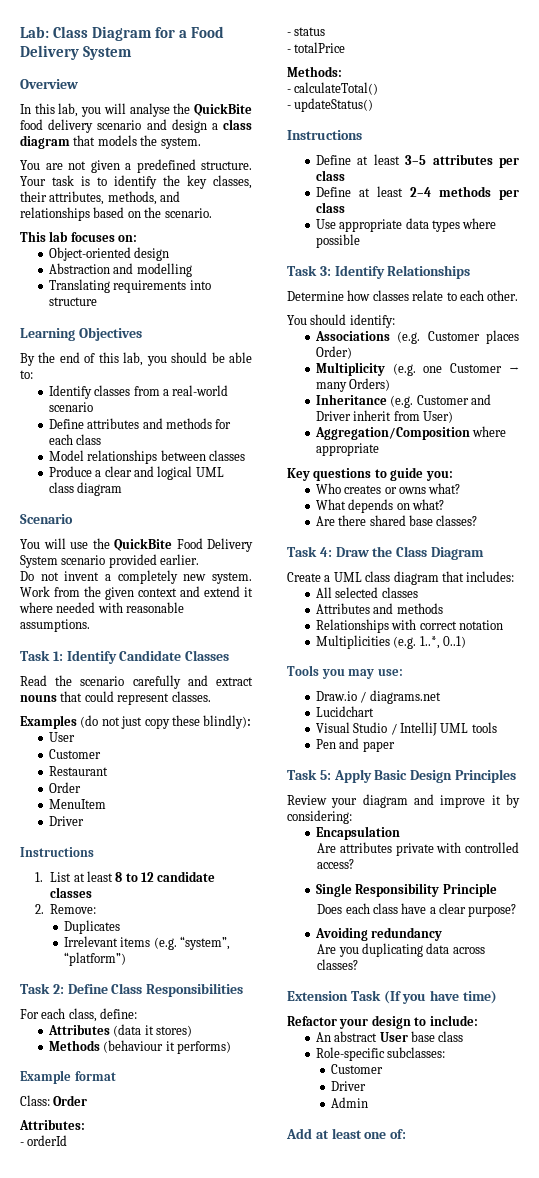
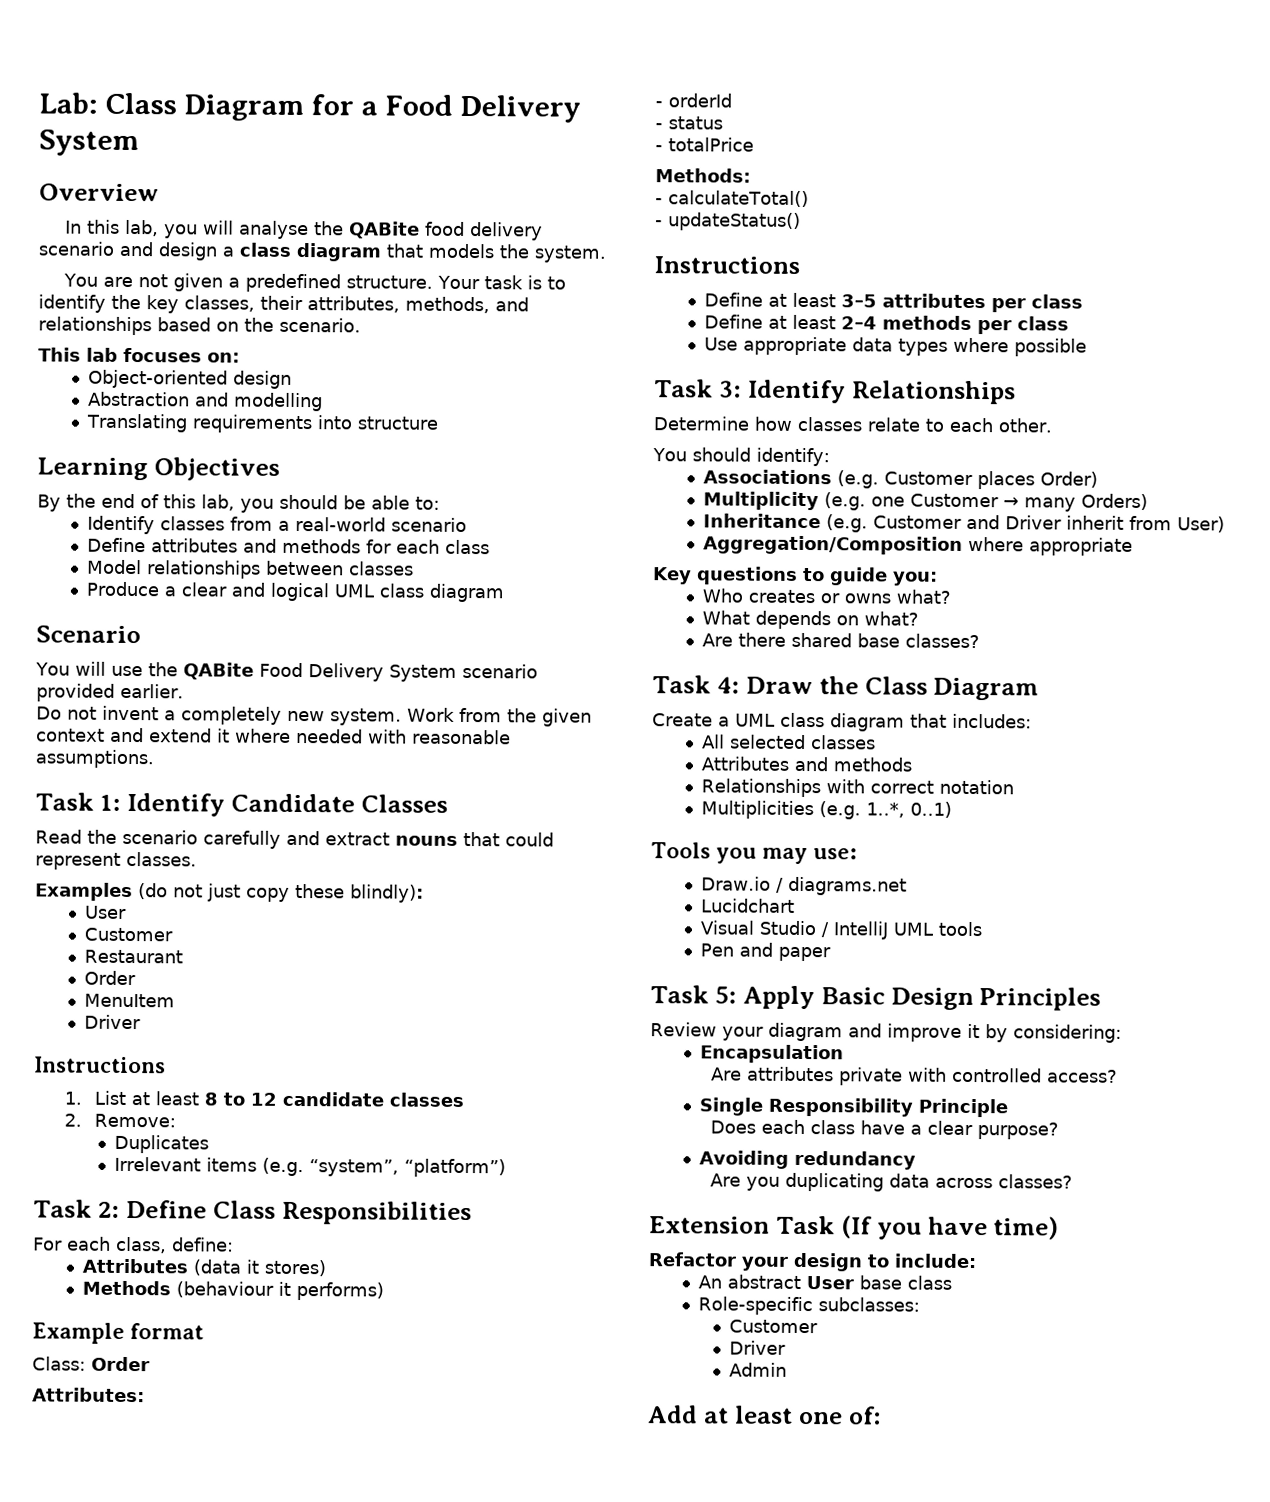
[194,103,252,116] QuickBite -> [348,221,420,239] QABite
[114,538,172,551] QuickBite -> [182,662,254,680] QABite

